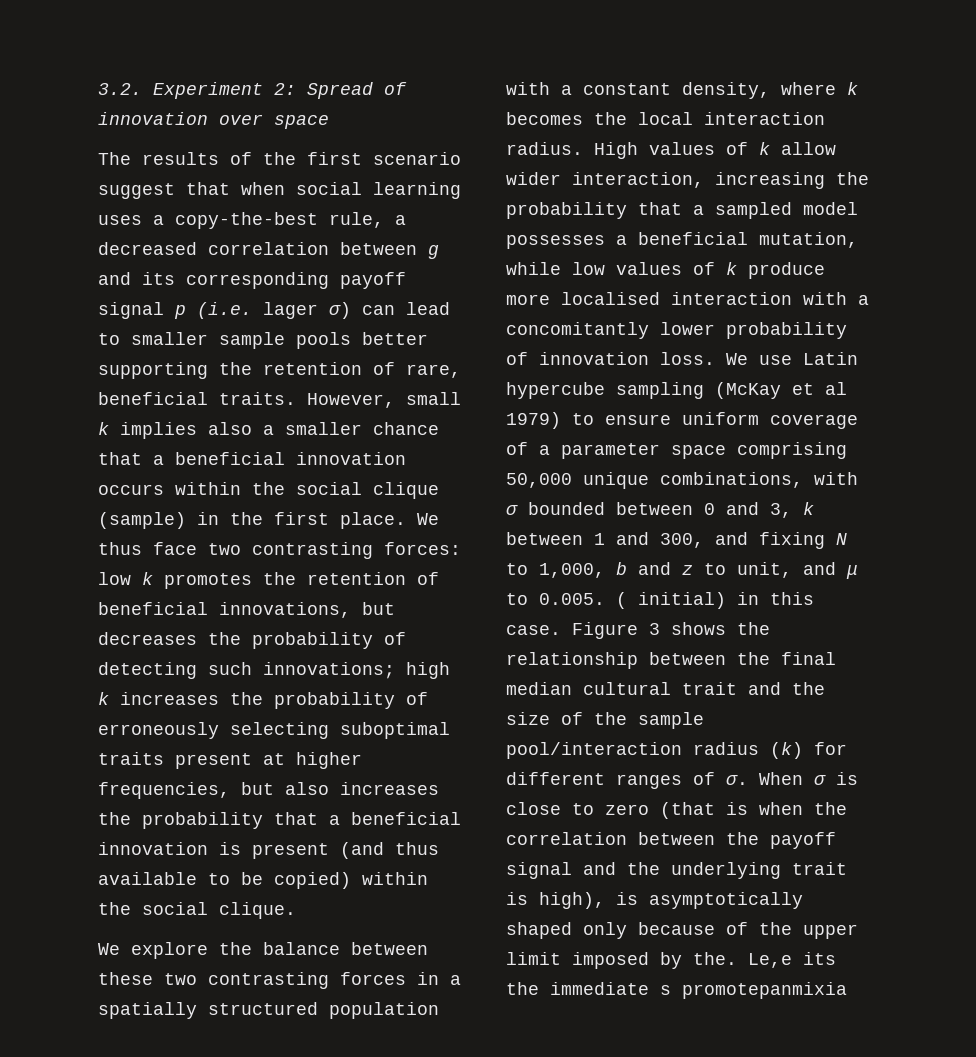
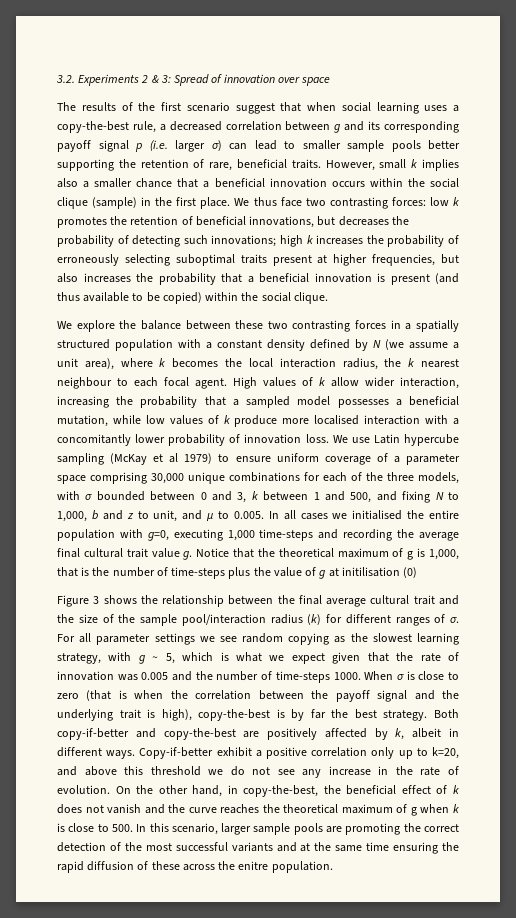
[153,82,296,99] Experiment 2: -> [78,74,171,86] Experiments 2 & 3:
[263,302,318,319] lager -> [175,140,205,152] larger
[682,82,770,99] density, -> [267,339,459,351] [57,358,114,370] density defined by N (we assume a unit area),
[506,142,583,155] radius. -> [342,358,459,370] [57,377,227,389] radius, the k nearest neighbour to each focal agent.
[506,472,803,489] 50,000 unique combinations, -> [151,472,459,484] 30,000 unique combinations for each of the three models,
[660,533,704,548] 300, -> [350,492,372,503] 500,
[616,592,814,609] [506,625,561,635] ( initial) in this case. -> [268,510,459,520] [57,529,460,541] [57,548,460,560] [57,567,418,579] In all cases we initialised the entire population with g=0, executing 1,000 time-steps and recording the average final cultural trait value g. Notice that the theoretical maximum of g is 1,000, that is the number of time-steps plus the value of g at initilisation (0) //
[506,682,572,695] median -> [326,598,367,607] average
(748, 780) none -> [57,633,459,645] [57,652,460,664] [57,671,361,683] For all parameter settings we see random copying as the slowest learning strategy, with g ~ 5, which is what we expect given that the rate of innovation was 0.005 and the number of time-steps 1000.
[616,892,803,909] [506,922,858,939] [506,952,836,969] [506,982,847,999] is asymptotically shaped only because of the upper limit imposed by the. Le,e its the immediate s promotepanmixia -> [198,709,460,721] [57,728,459,740] [57,747,459,759] [57,766,460,778] [57,785,460,797] [57,804,460,816] [57,823,460,835] [57,842,460,854] [57,861,333,873] copy-the-best is by far the best strategy. Both copy-if-better and copy-the-best are positively affected by k, albeit in different ways. Copy-if-better exhibit a positive correlation only up to k=20, and above this threshold we do not see any increase in the rate of evolution. On the other hand, in copy-the-best, the beneficial effect of k does not vanish and the curve reaches the theoretical maximum of g when k is close to 500. In this scenario, larger sample pools are promoting the correct detection of the most successful variants and at the same time ensuring the rapid diffusion of these across the enitre population.

